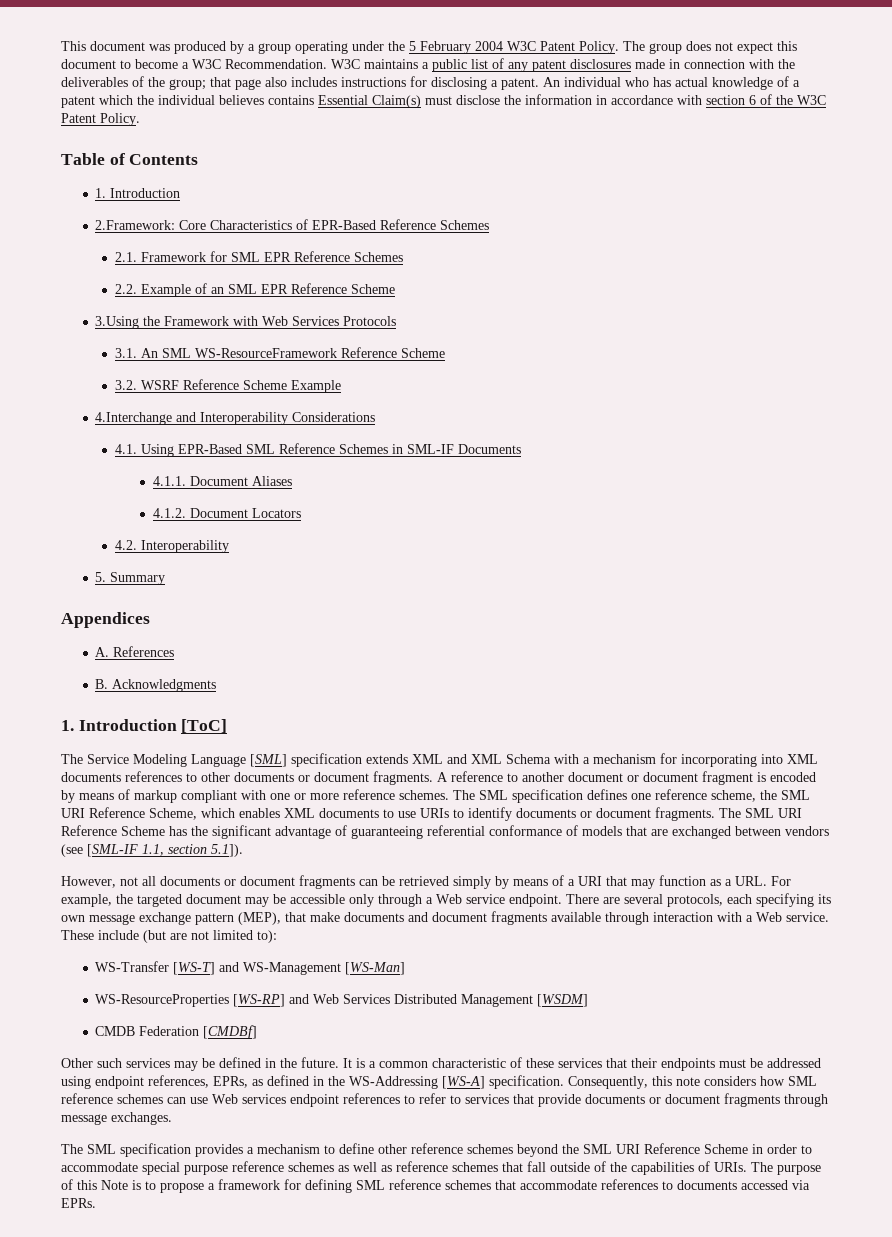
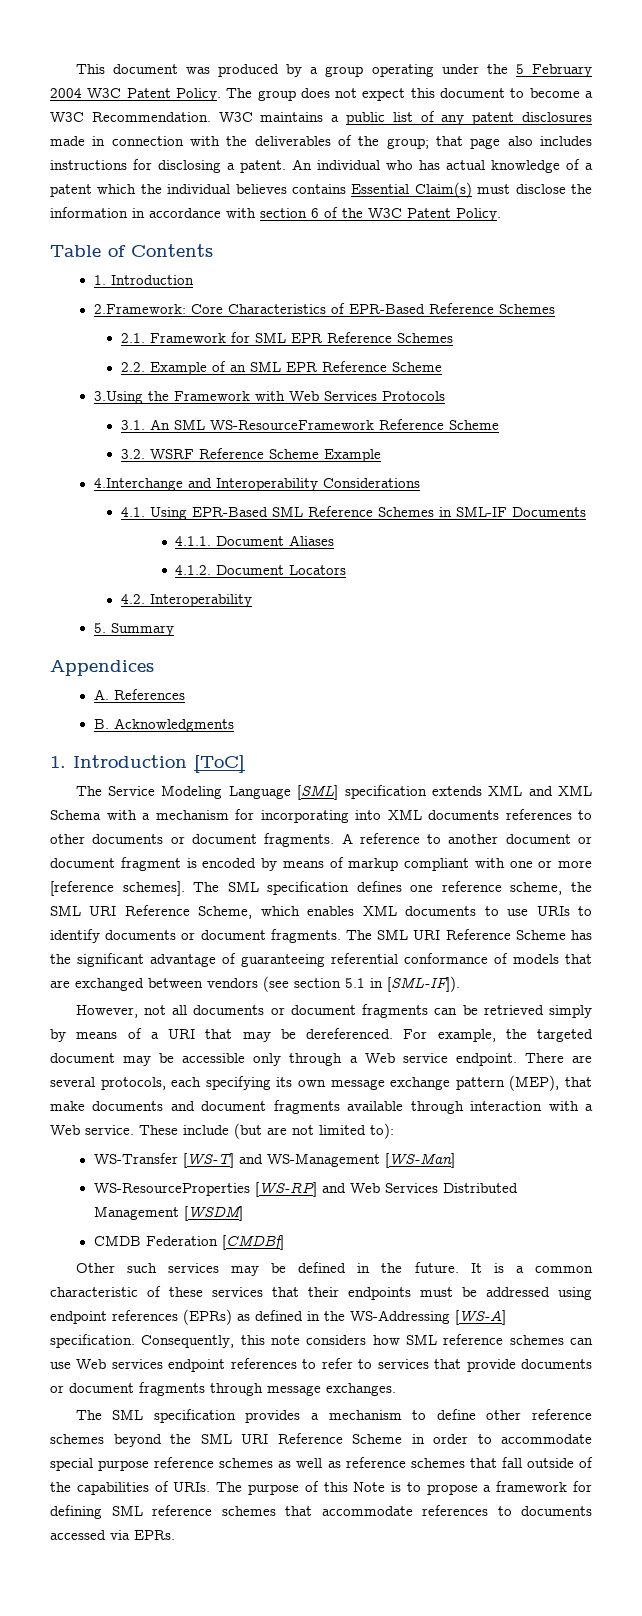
[343,789,449,800] reference schemes. -> [50,881,185,896] [reference schemes].
[87,844,243,857] [SML-IF 1.1, section 5.1]). -> [294,976,460,992] section 5.1 in [SML-IF]).
[659,875,767,886] function as a URL. -> [280,1028,393,1039] be dereferenced.
[148,1075,248,1088] references, EPRs, -> [112,1309,232,1325] references (EPRs)

